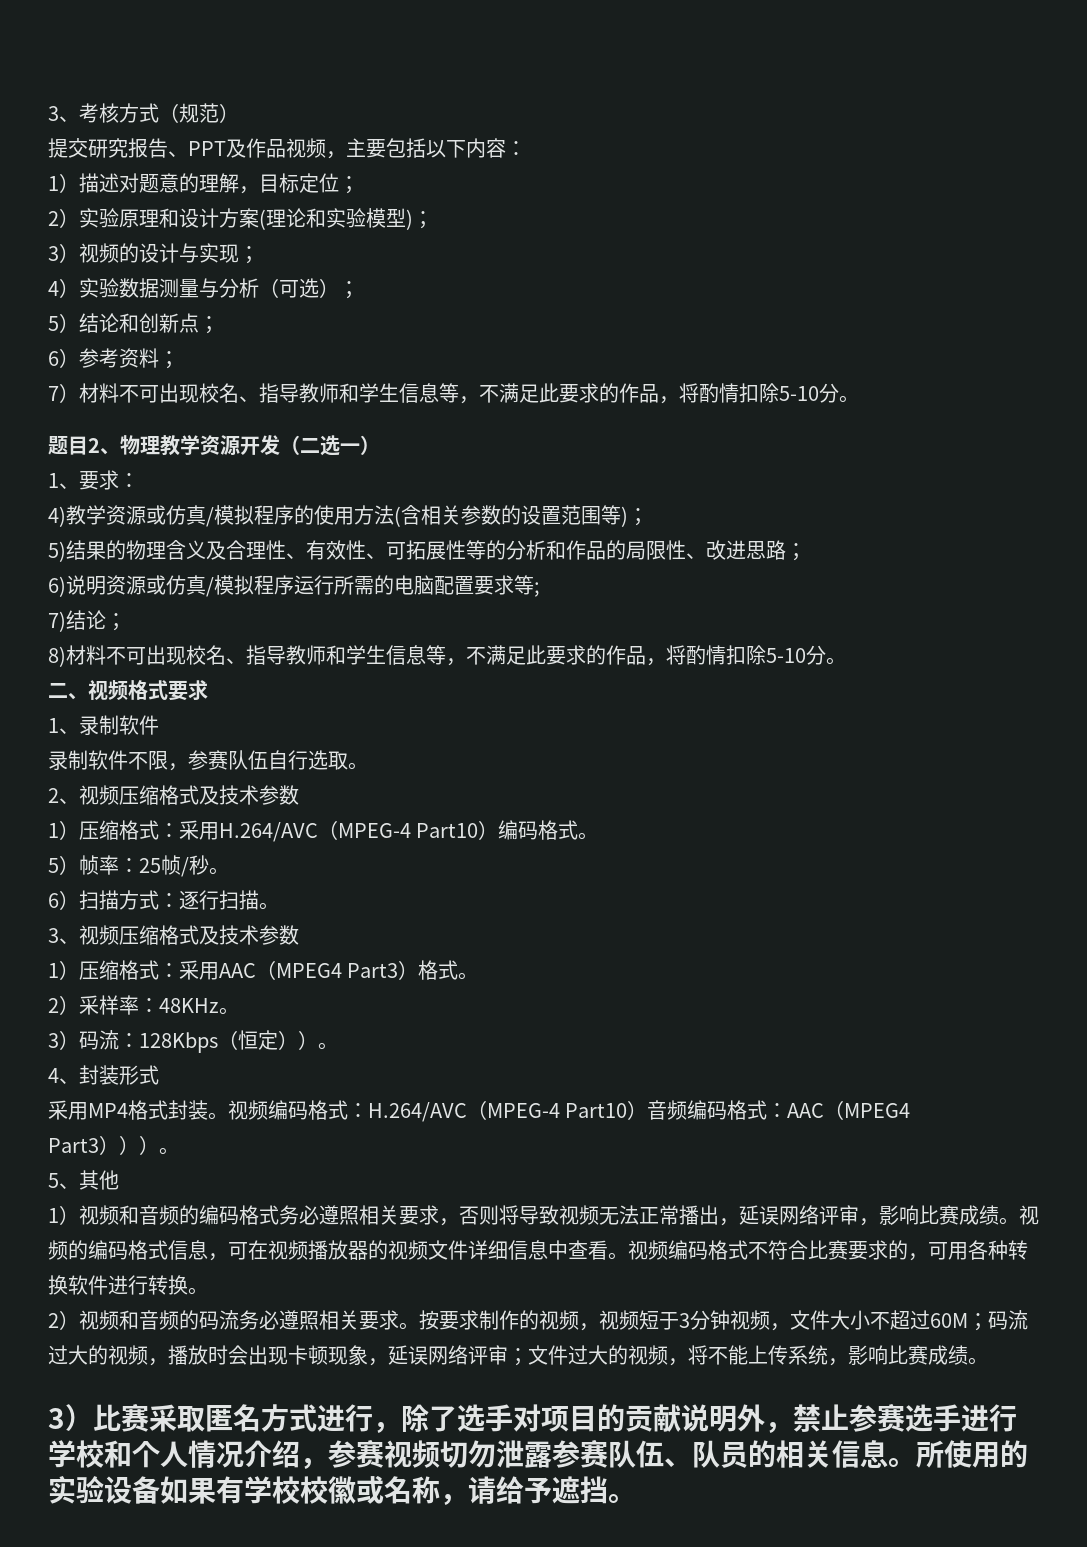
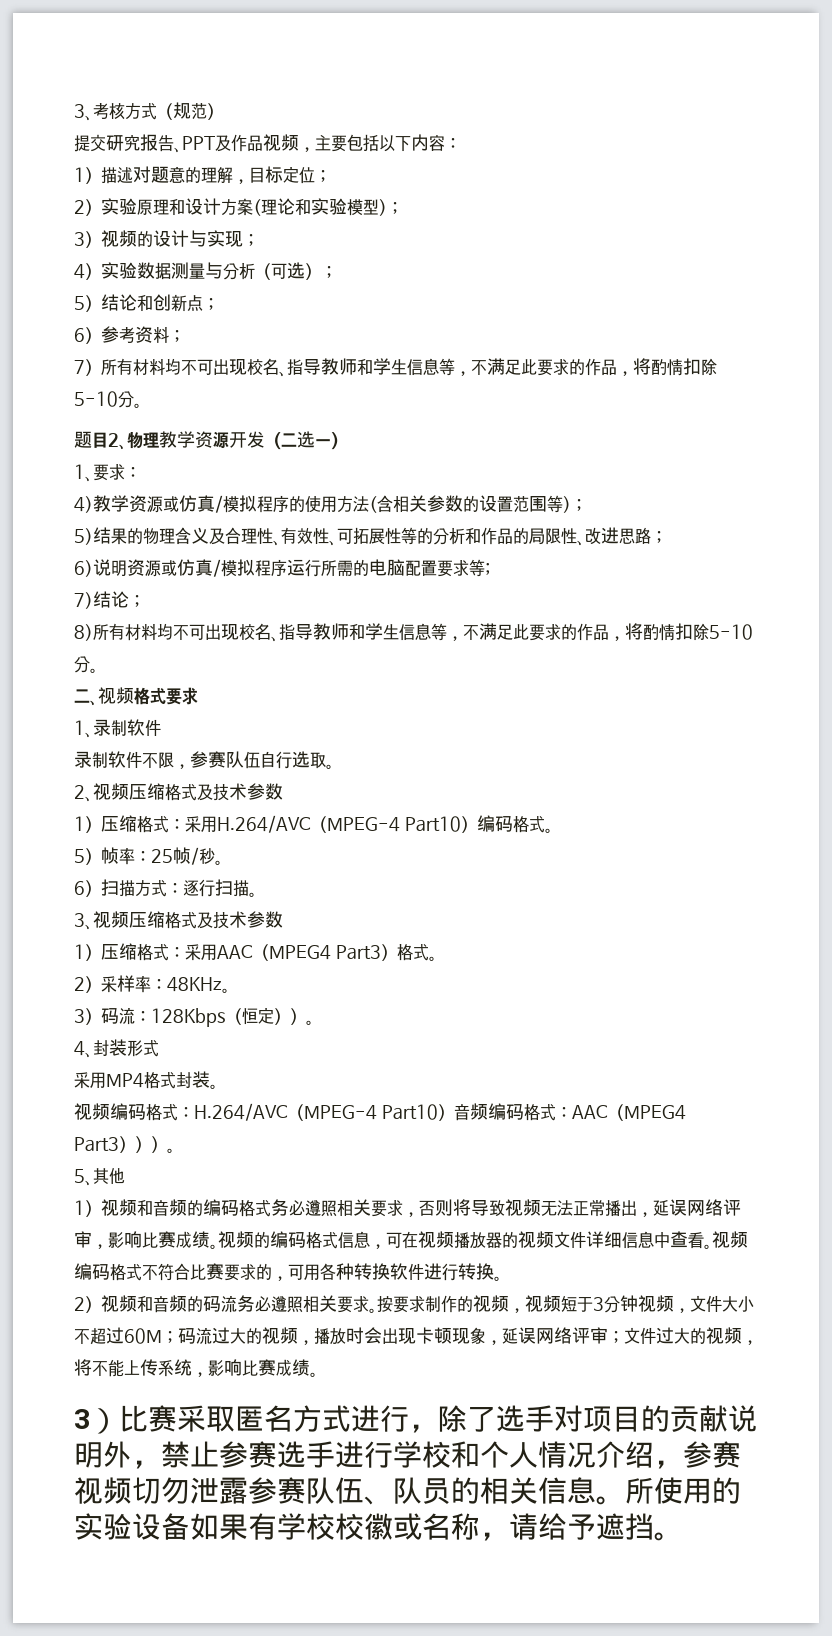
[79,383,119,403] 材料 -> [101,358,181,376] 所有材料均
[66,645,106,665] 材料 -> [93,623,173,641] 所有材料均
(228, 1116) none -> (218, 1086) //

